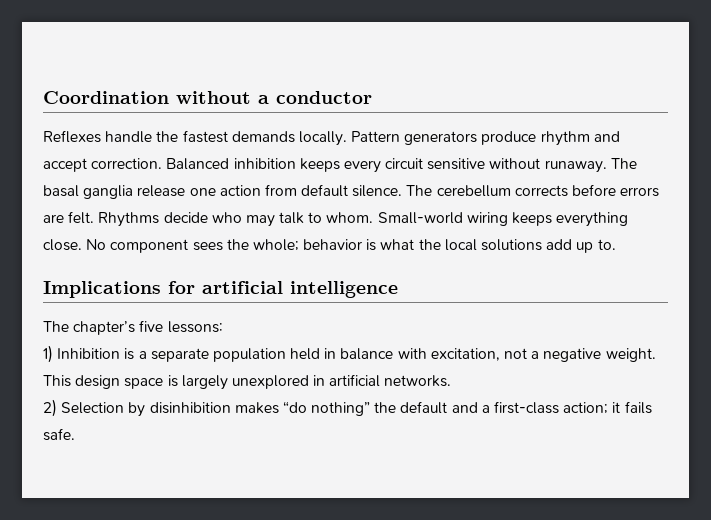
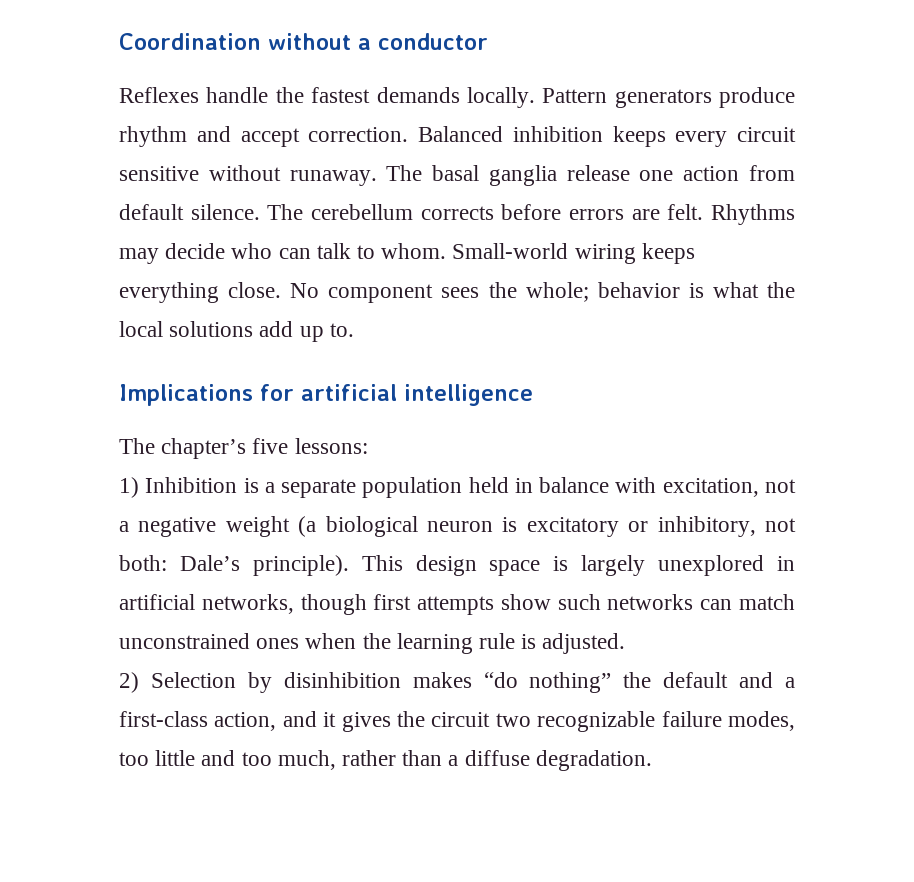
(160, 219) none -> [119,248,159,264] may
[245,215,275,227] may -> [278,248,311,259] can
[605,348,656,362] weight. -> [225,516,796,537] [119,555,349,576] weight (a biological neuron is excitatory or inhibitory, not both: Dale’s principle).
[384,375,452,387] networks. -> [201,594,795,615] [119,633,626,654] networks, though first attempts show such networks can match unconstrained ones when the learning rule is adjusted.
[563,401,652,414] [43,428,75,441] action; it fails safe. -> [214,711,795,732] [119,750,652,771] action, and it gives the circuit two recognizable failure modes, too little and too much, rather than a diffuse degradation.

